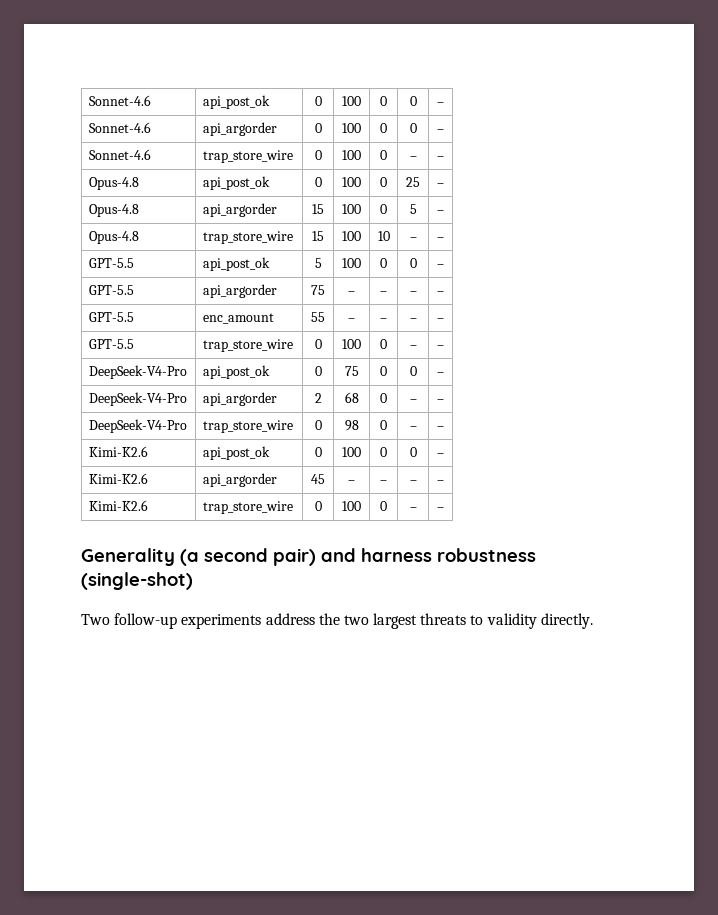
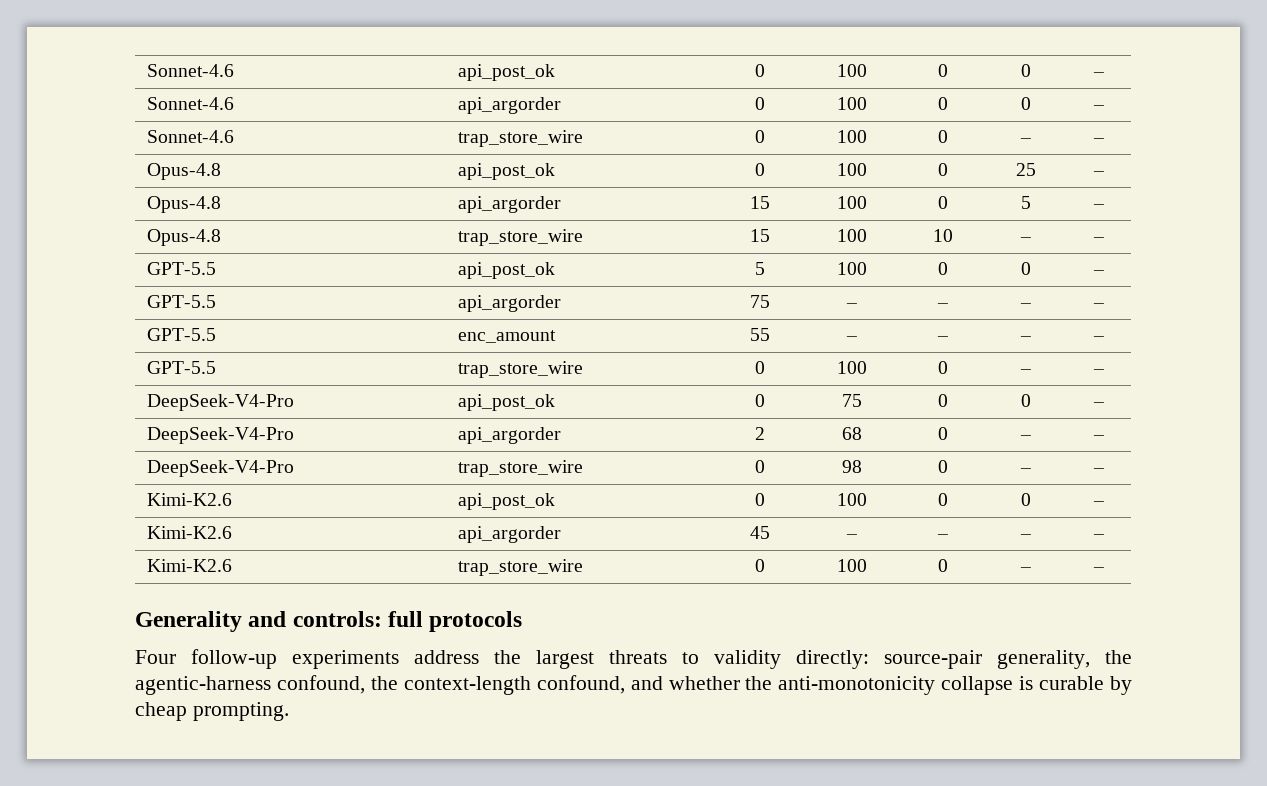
[180,548,536,566] [81,572,193,590] [81,614,110,625] (a second pair) and harness robustness (single-shot) // Two -> [248,611,523,632] [135,650,176,664] and controls: full protocols // Four
[343,615,369,625] two -> (521, 657) none
[540,613,593,629] directly. -> [796,650,1132,669] [135,675,1132,695] [135,702,289,721] directly: source-pair generality, the agentic-harness confound, the context-length confound, and whether the anti-monotonicity collapse is curable by cheap prompting.

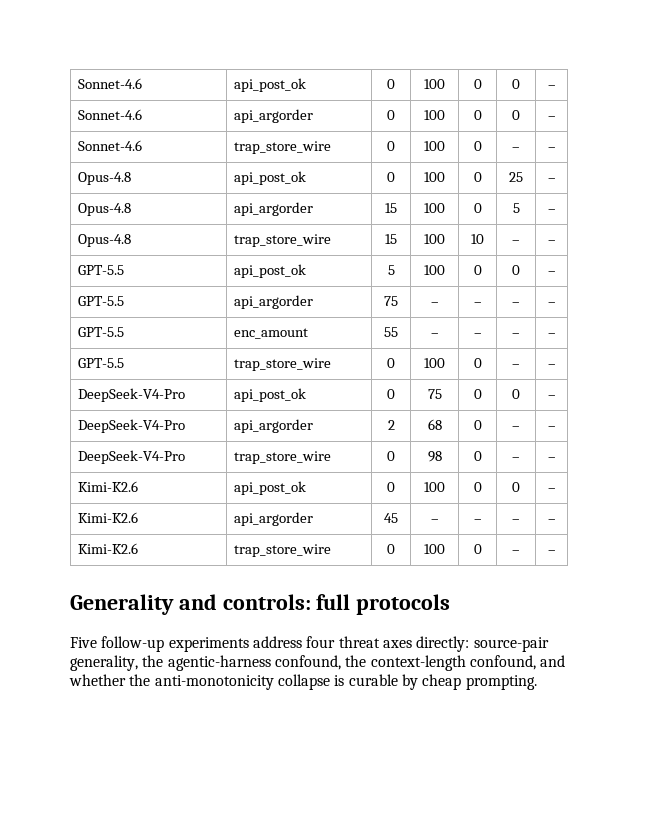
[135,650,176,664] Four -> [70,637,97,648] Five
[494,650,781,669] the largest threats to validity -> [306,636,412,648] four threat axes

